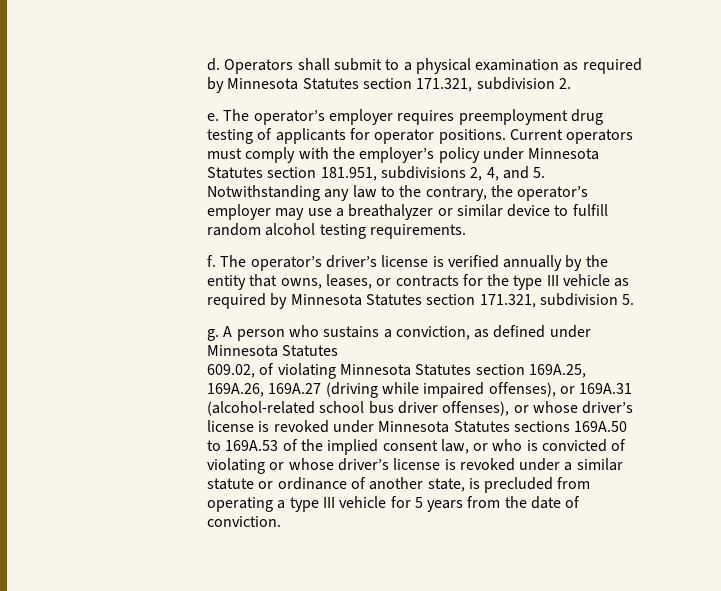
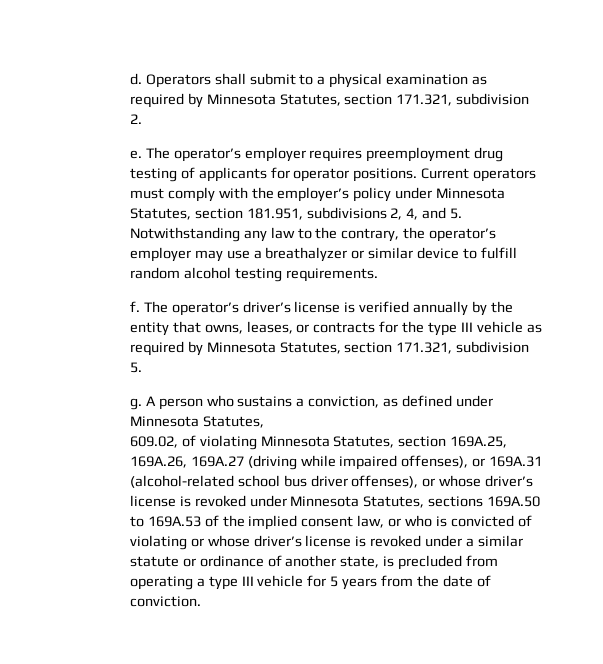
[302,78,359,90] Statutes -> [279,94,341,106] Statutes,
[206,167,263,179] Statutes -> [129,208,191,220] Statutes,
[365,294,422,306] Statutes -> [279,342,341,354] Statutes,
[282,345,339,357] Statutes -> [202,416,264,428] Statutes,
[415,364,472,376] Statutes -> [333,436,395,448] Statutes,
[453,421,510,433] Statutes -> [363,496,425,508] Statutes,

